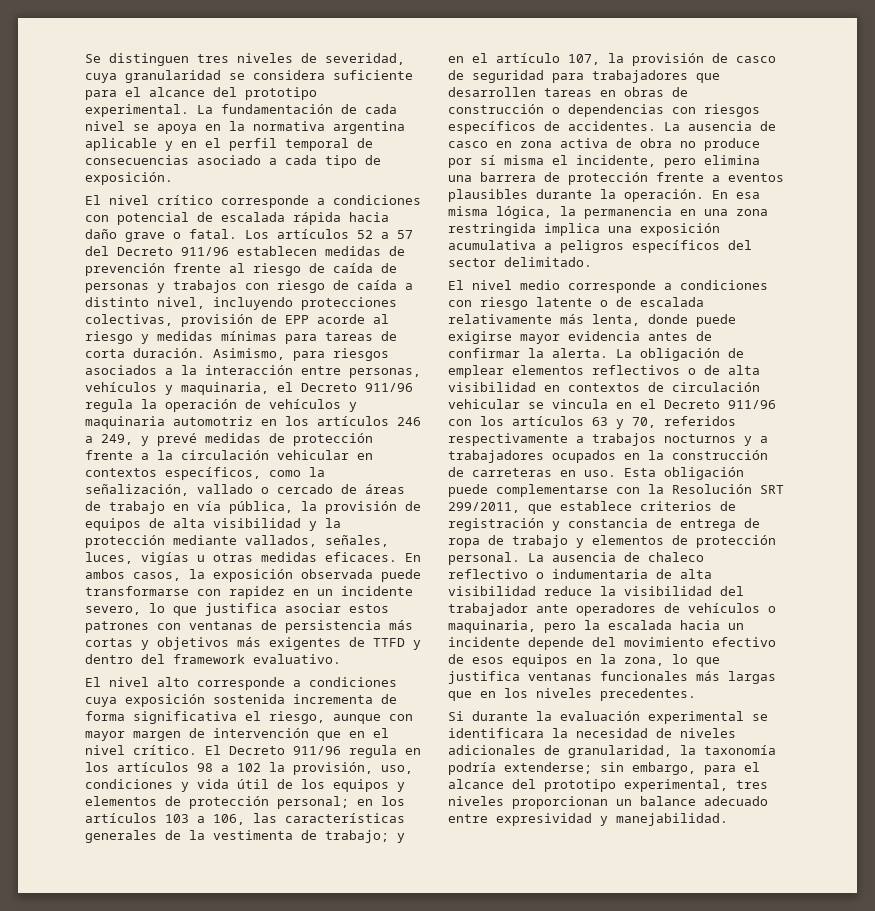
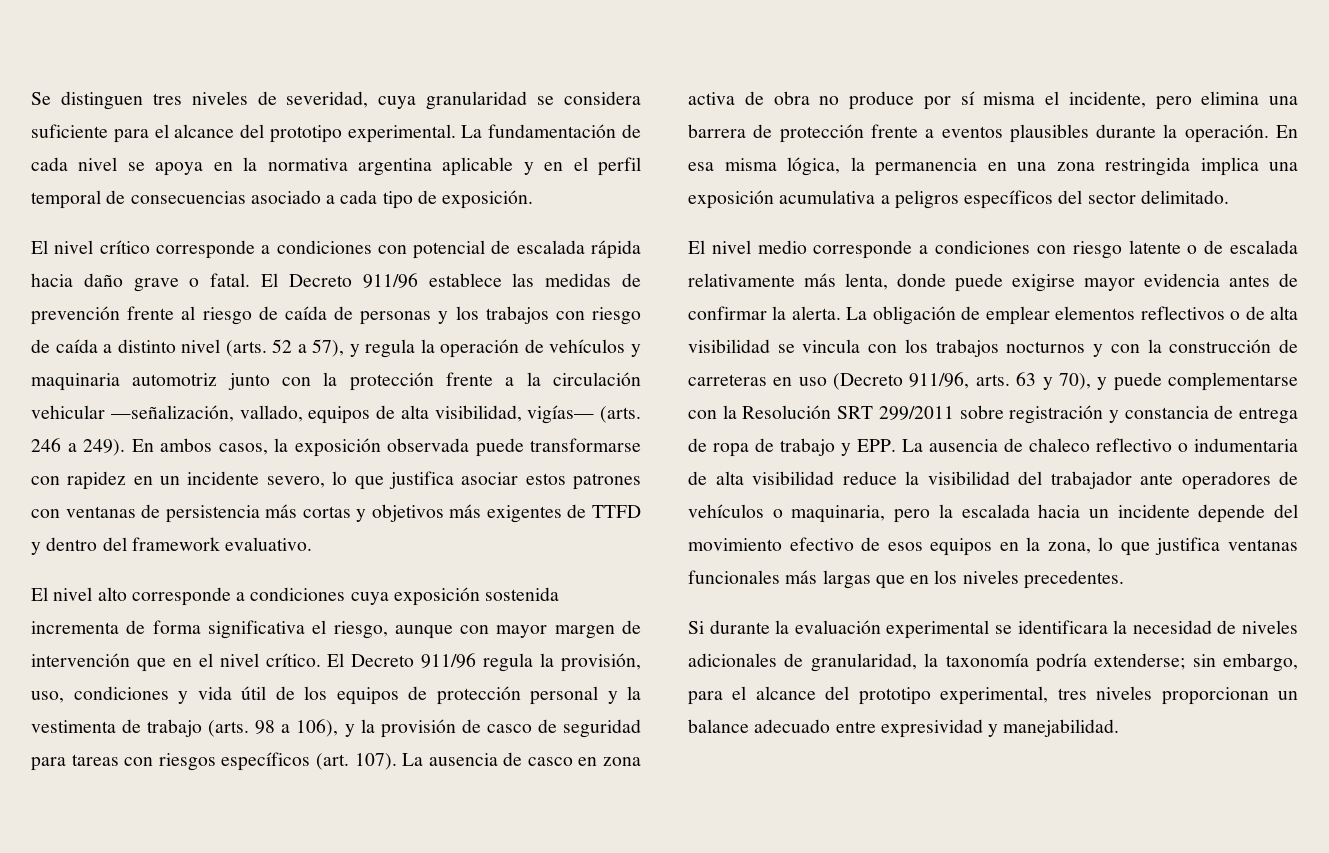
[245,229,413,239] [85,246,317,256] Los artículos 52 a 57 del Decreto 911/96 establecen -> [261,273,535,288] El Decreto 911/96 establece las
(165, 288) none -> [455,306,479,320] los
[157,297,397,310] [85,314,389,327] [85,331,397,344] [85,348,389,361] [85,365,421,378] [85,382,413,395] nivel, incluyendo protecciones colectivas, provisión de EPP acorde al riesgo y medidas mínimas para tareas de corta duración. Asimismo, para riesgos asociados a la interacción entre personas, vehículos y maquinaria, el Decreto 911/96 -> [181,339,360,357] nivel (arts. 52 a 57), y
[261,416,421,426] [85,433,285,446] en los artículos 246 a 249, y prevé medidas de -> [227,372,338,390] junto con la
[357,453,373,460] [85,467,325,480] [85,484,405,496] [85,501,421,514] [85,518,341,531] [85,535,389,548] [85,552,397,565] en contextos específicos, como la señalización, vallado o cercado de áreas de trabajo en vía pública, la provisión de equipos de alta visibilidad y la protección mediante vallados, señales, luces, vigías u otras medidas eficaces. -> [110,405,641,424] [31,438,125,456] —señalización, vallado, equipos de alta visibilidad, vigías— (arts. 246 a 249).
[405,748,421,755] [85,762,261,772] en los artículos 98 a 102 -> (534, 662) none
[397,782,405,792] [85,796,405,809] [85,813,405,825] [85,830,405,843] [448,53,600,65] y elementos de protección personal; en los artículos 103 a 106, las características generales de la vestimenta de trabajo; y en el artículo 107, -> [408,686,641,705] [31,719,355,737] de protección personal y la vestimenta de trabajo (arts. 98 a 106), y
[592,70,720,83] [448,87,688,97] [448,104,664,117] trabajadores que desarrollen tareas en obras de construcción o dependencias -> [71,754,119,766] tareas
[544,121,656,131] de accidentes. -> [315,753,397,770] (art. 107).
[544,382,760,392] [448,399,776,409] [448,416,736,429] [448,433,768,446] [448,450,640,463] en contextos de circulación vehicular se vincula en el Decreto 911/96 con los artículos 63 y 70, referidos respectivamente a trabajos nocturnos y a trabajadores ocupados en -> [777,339,1140,357] se vincula con los trabajos nocturnos y con
[584,467,744,480] uso. Esta obligación -> [798,372,1108,390] uso (Decreto 911/96, arts. 63 y 70), y
[448,501,736,514] 299/2011, que establece criterios de -> [878,405,1004,420] 299/2011 sobre
[592,535,776,548] [448,552,520,565] elementos de protección personal. -> [857,439,896,452] EPP.

